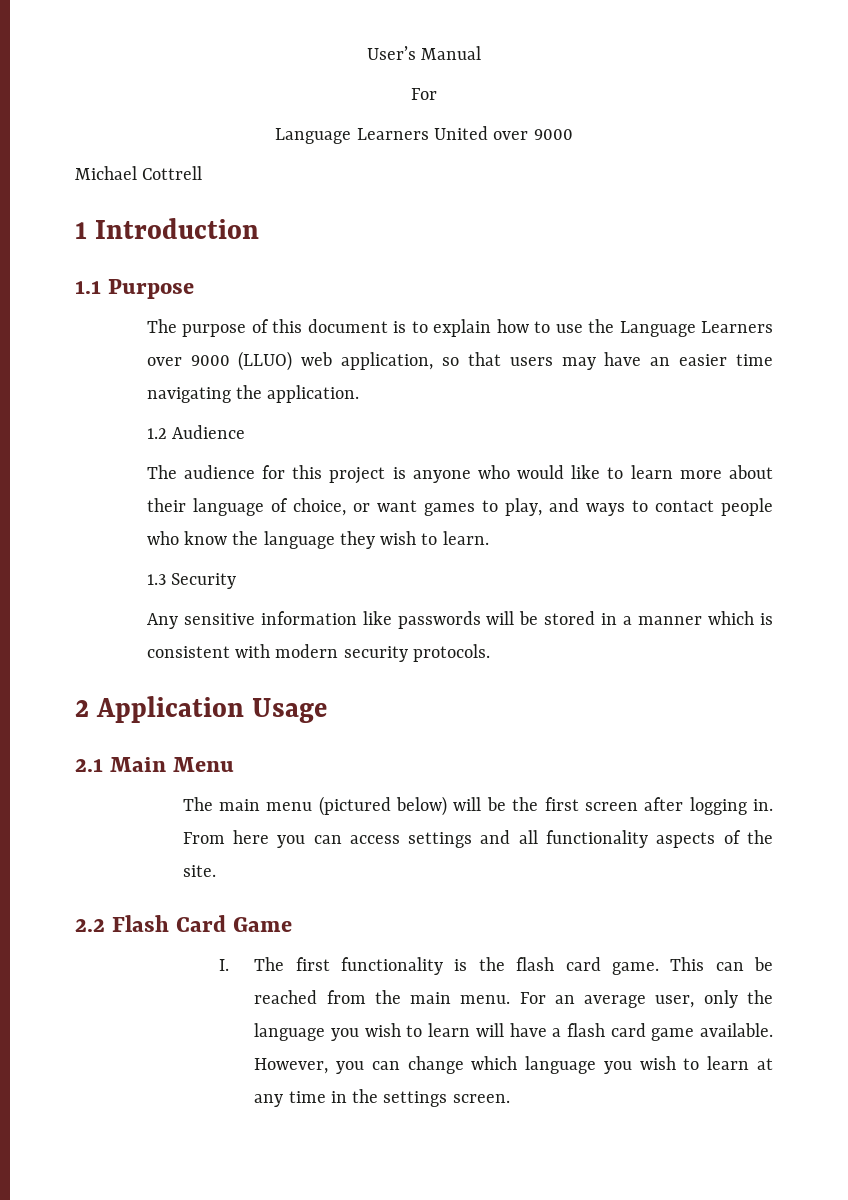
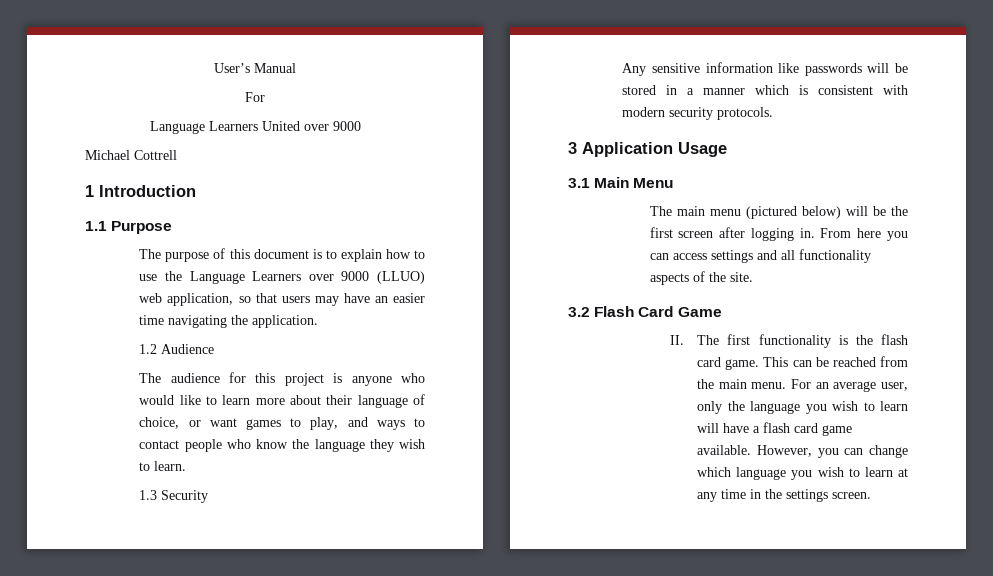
[75,700,89,717] 2 -> [568,142,577,154] 3
[75,759,103,772] 2.1 -> [568,178,590,188] 3.1
[75,919,105,932] 2.2 -> [568,307,590,317] 3.2
[218,959,229,971] I. -> [670,335,684,345] II.

